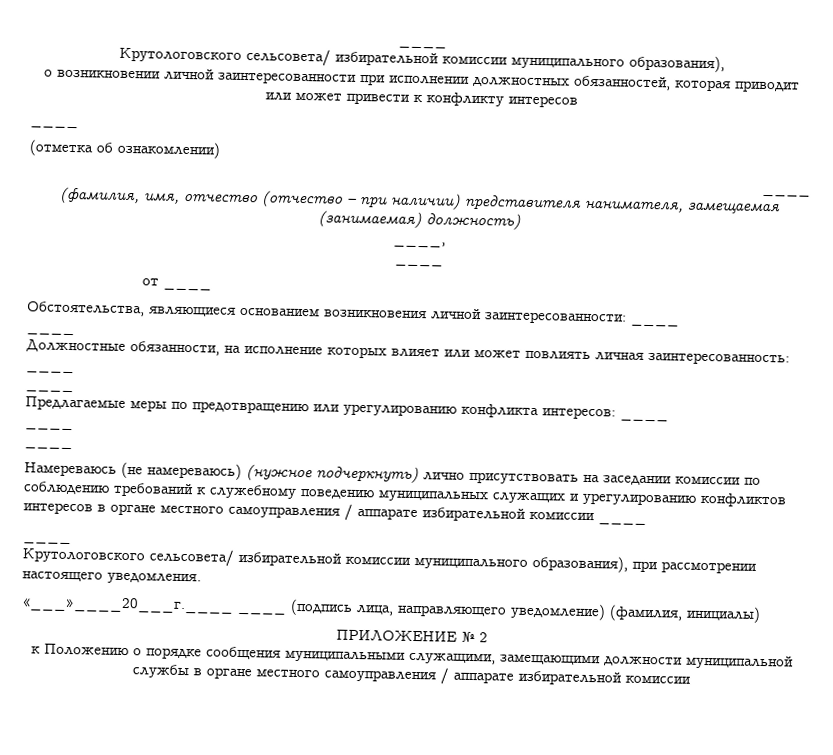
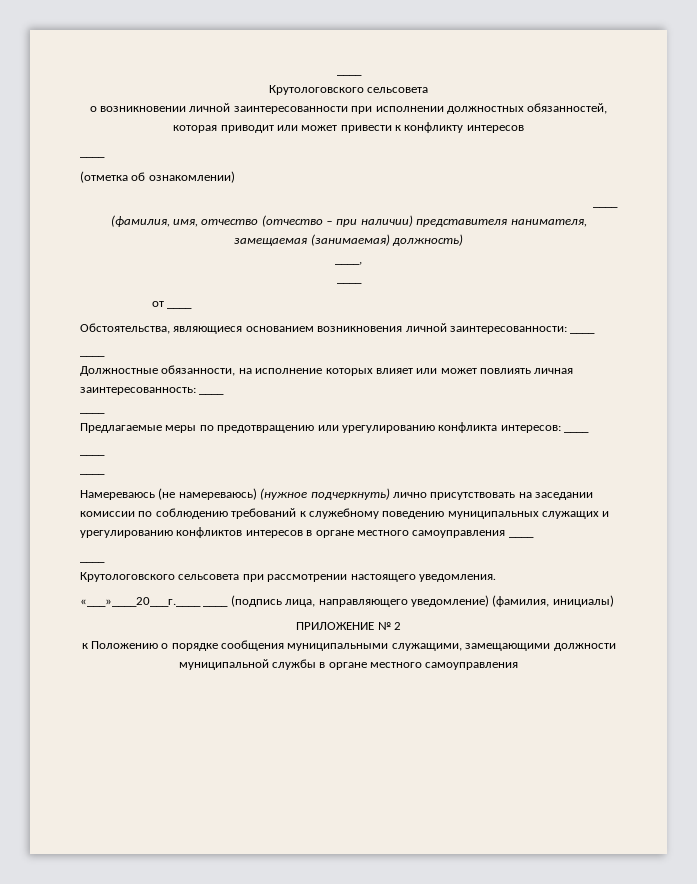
[397,43,447,49] [119,47,725,73] ____ // Крутологовского сельсовета/ избирательной комиссии муниципального образования), -> [336,74,362,76] [268,85,429,95] ____ // Крутологовского сельсовета
[344,503,595,522] / аппарате избирательной комиссии -> (506, 534) none
[149,548,628,573] сельсовета/ избирательной комиссии муниципального образования), -> [178,574,240,580] сельсовета
[440,667,691,686] / аппарате избирательной комиссии -> (519, 666) none

